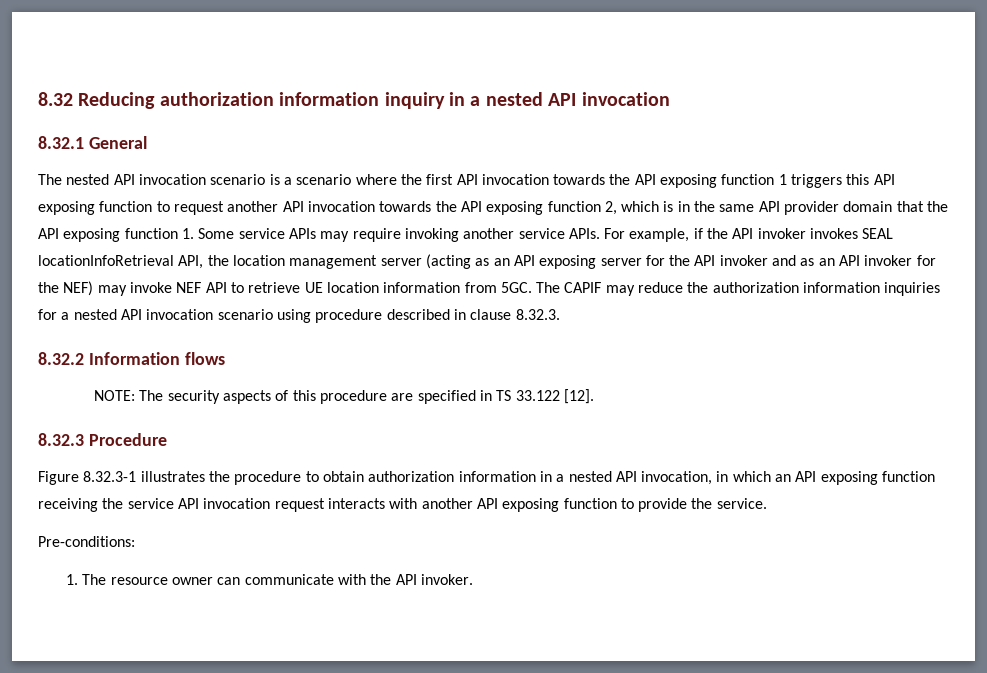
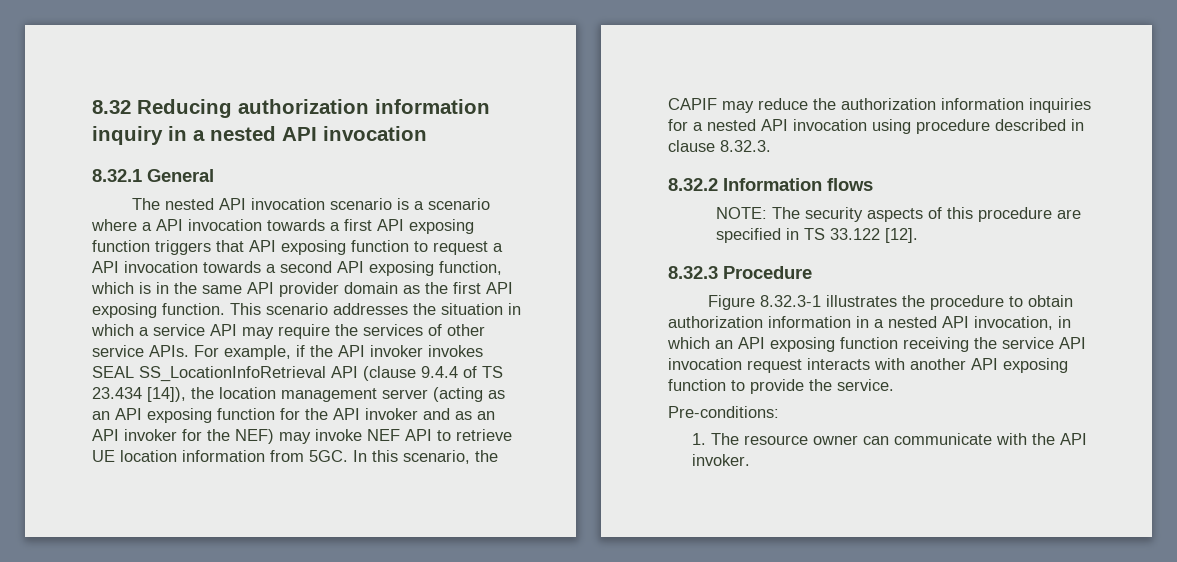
[400,174,870,188] the first API invocation towards the API exposing function 1 triggers this -> [142,219,474,234] [92,240,244,255] a API invocation towards a first API exposing function triggers that
[227,201,617,215] another API invocation towards the API exposing function 2, -> [493,243,503,252] [92,261,502,276] a API invocation towards a second API exposing function,
[896,201,949,212] [38,228,515,242] that the API exposing function 1. Some service APIs may require invoking another -> [403,282,513,294] [92,303,521,318] [91,324,485,339] as the first API exposing function. This scenario addresses the situation in which a service API may require the services of other
[38,255,204,269] locationInfoRetrieval API, -> [139,366,503,382] [92,387,186,402] SS_LocationInfoRetrieval API (clause 9.4.4 of TS 23.434 [14]),
[600,258,642,266] server -> [217,408,275,420] function
[536,282,561,293] The -> [353,450,498,464] In this scenario, the
[217,309,273,320] scenario -> (867, 125) none

